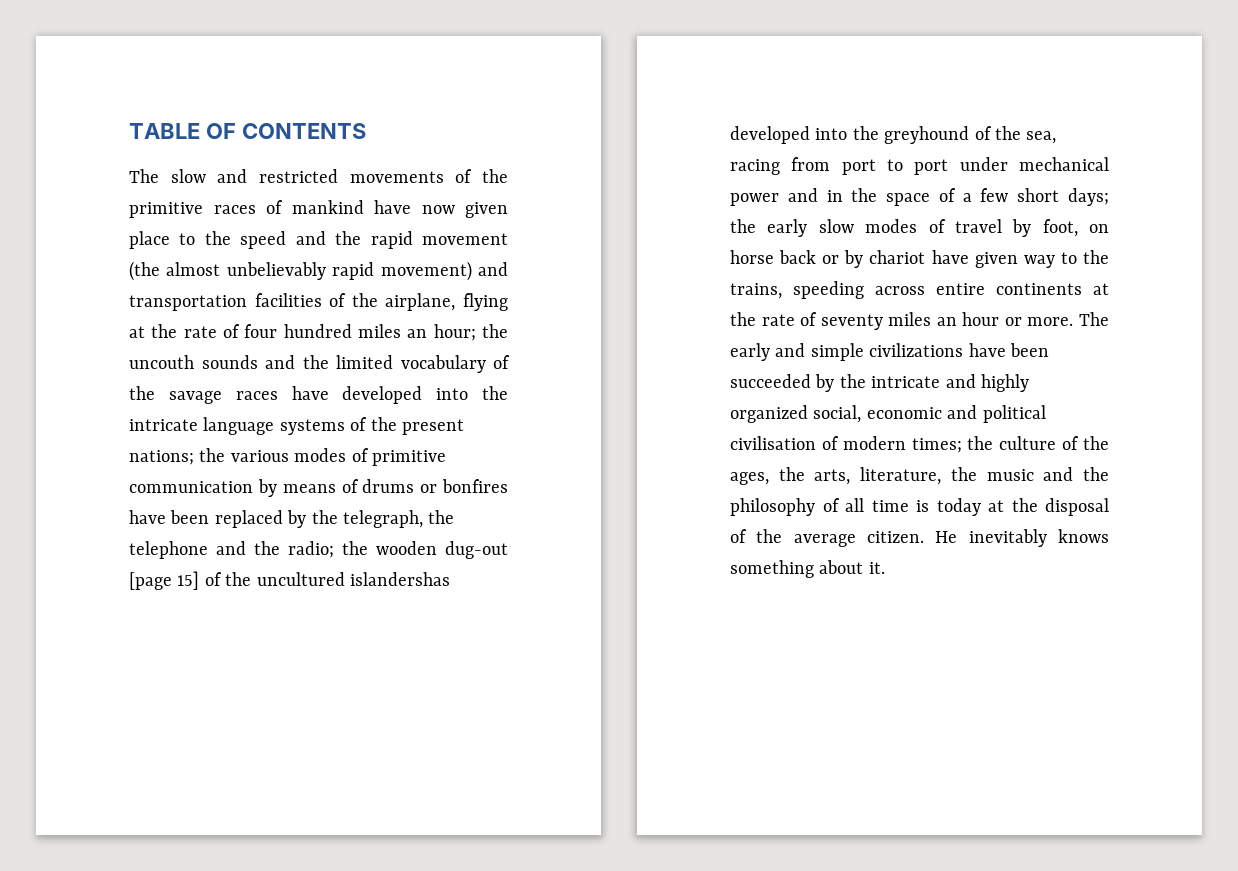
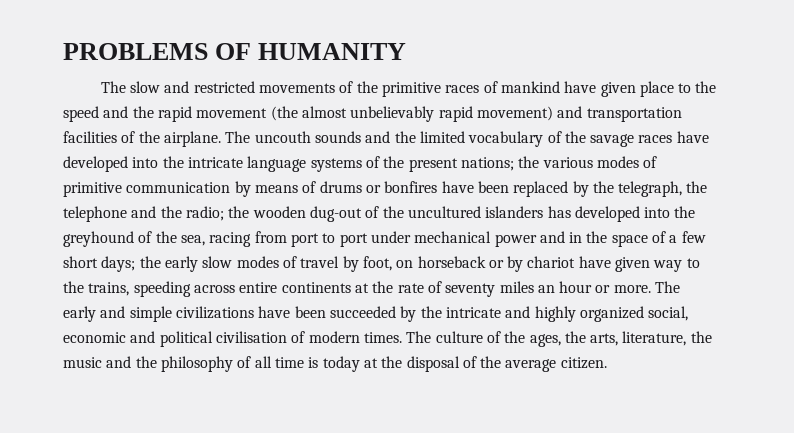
[129,123,366,139] TABLE OF CONTENTS -> [63,43,407,60] PROBLEMS OF HUMANITY
[421,205,455,214] now -> (597, 87) none
[385,293,508,311] [129,324,508,341] airplane, flying at the rate of four hundred miles an hour; the -> [163,131,251,147] airplane. The
[129,571,200,590] [page 15] -> (362, 214) none
[350,572,450,586] islandershas -> [485,206,571,218] islanders has
[730,250,817,264] horse back -> [417,256,486,268] horseback
[911,436,994,453] times; the -> [363,331,432,343] times. The
[935,529,1109,547] [730,560,885,578] He inevitably knows something about it. -> (607, 363) none

